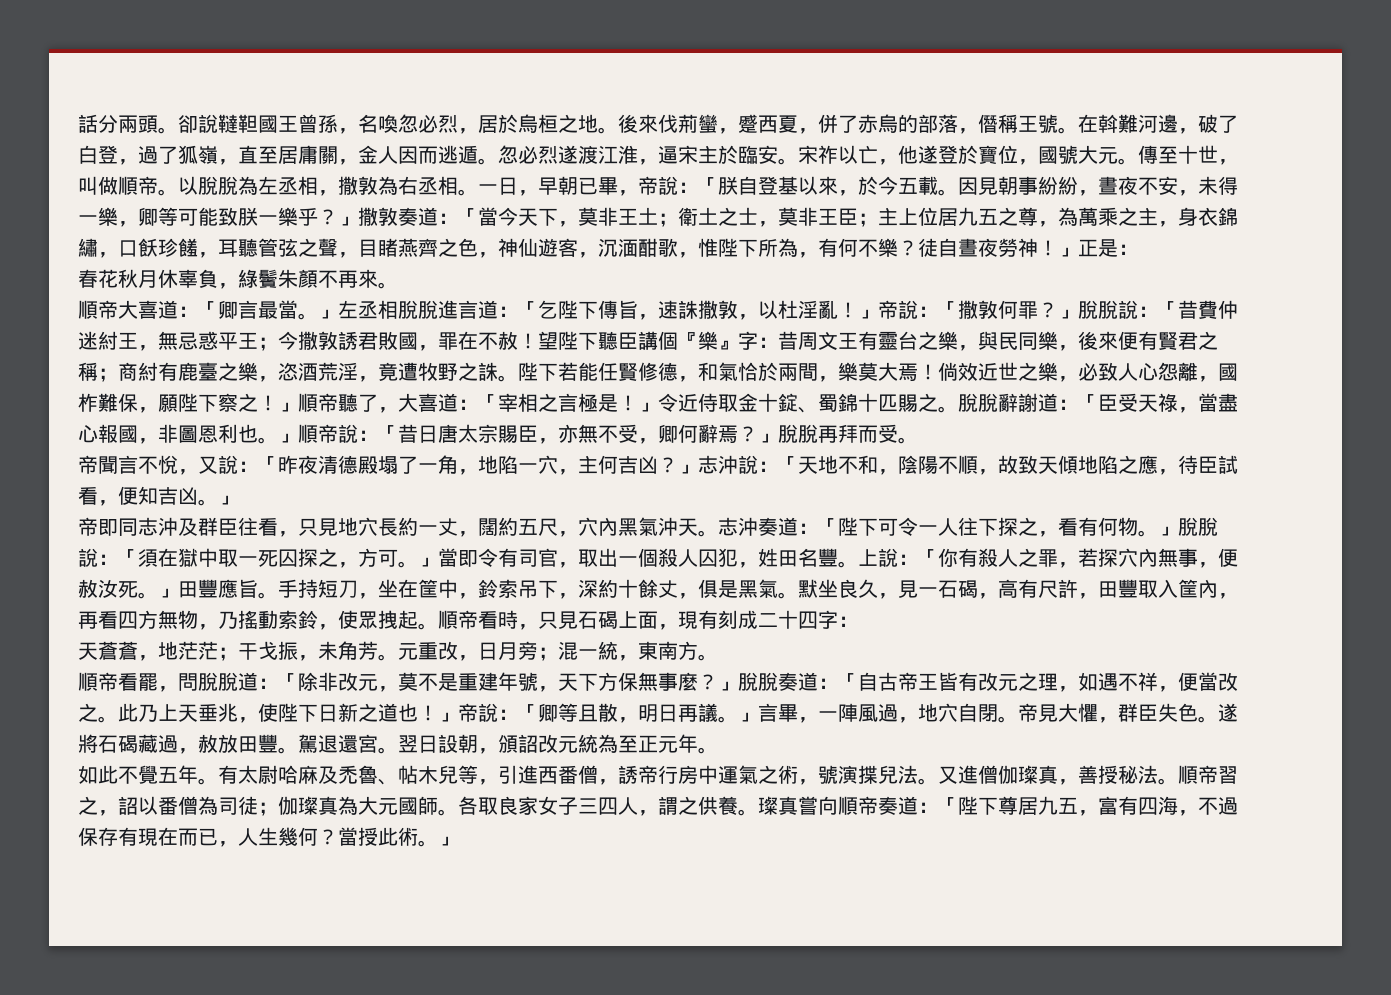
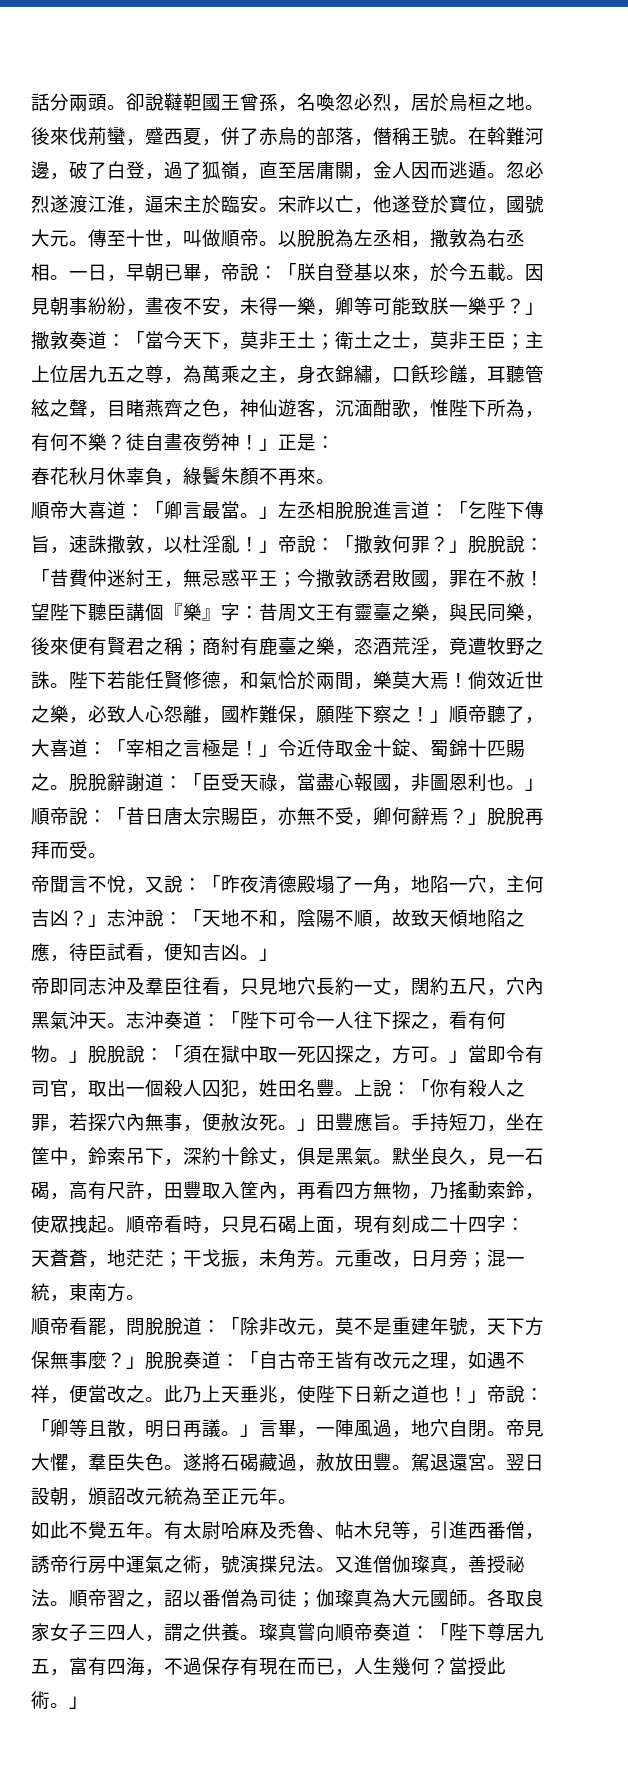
[278,238,298,257] 弦 -> [31,399,50,417] 絃
[898,331,918,350] 台 -> [373,603,392,621] 臺
[198,517,218,536] 群 -> [145,978,164,995] 羣
[1118,703,1138,722] 群 -> [88,1454,107,1471] 羣
[1118,765,1138,784] 秘 -> [506,1555,525,1573] 祕

